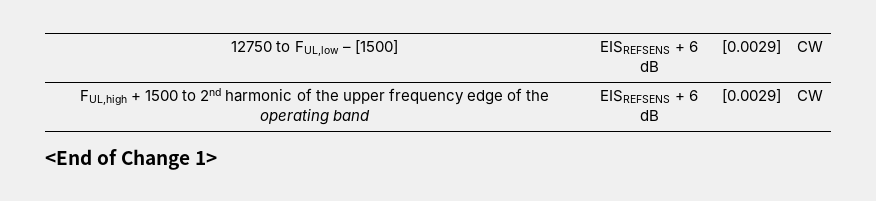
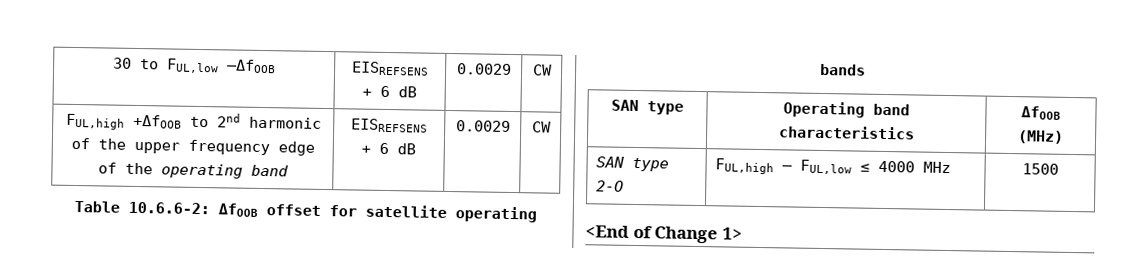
[231,41,273,52] 12750 -> [112,57,132,69] 30
[342,40,398,54] [600,41,698,54] [639,61,659,72] [722,40,781,54] – [1500] | EISREFSENS + 6 dB | [0.0029] -> [227,59,276,74] [352,61,429,76] [362,85,417,98] [456,63,512,75] –ΔfOOB | EISREFSENS + 6 dB | 0.0029
[131,90,179,101] + 1500 -> [132,114,182,129] +ΔfOOB
[722,89,781,103] [796,90,823,101] [0.0029] | CW -> [455,120,511,132] [531,121,552,133] [73,200,537,223] [820,63,866,76] [611,99,684,115] [783,101,910,118] [778,125,915,140] [1021,106,1061,120] [1017,130,1064,144] [596,156,670,172] [596,180,625,192] [715,158,952,175] [1021,163,1059,175] 0.0029 | CW // Table 10.6.6-2: ΔfOOB offset for satellite operating bands // SAN type | Operating band characteristics | ΔfOOB (MHz) // SAN type 2-O | FUL,high – FUL,low ≤ 4000 MHz | 1500

